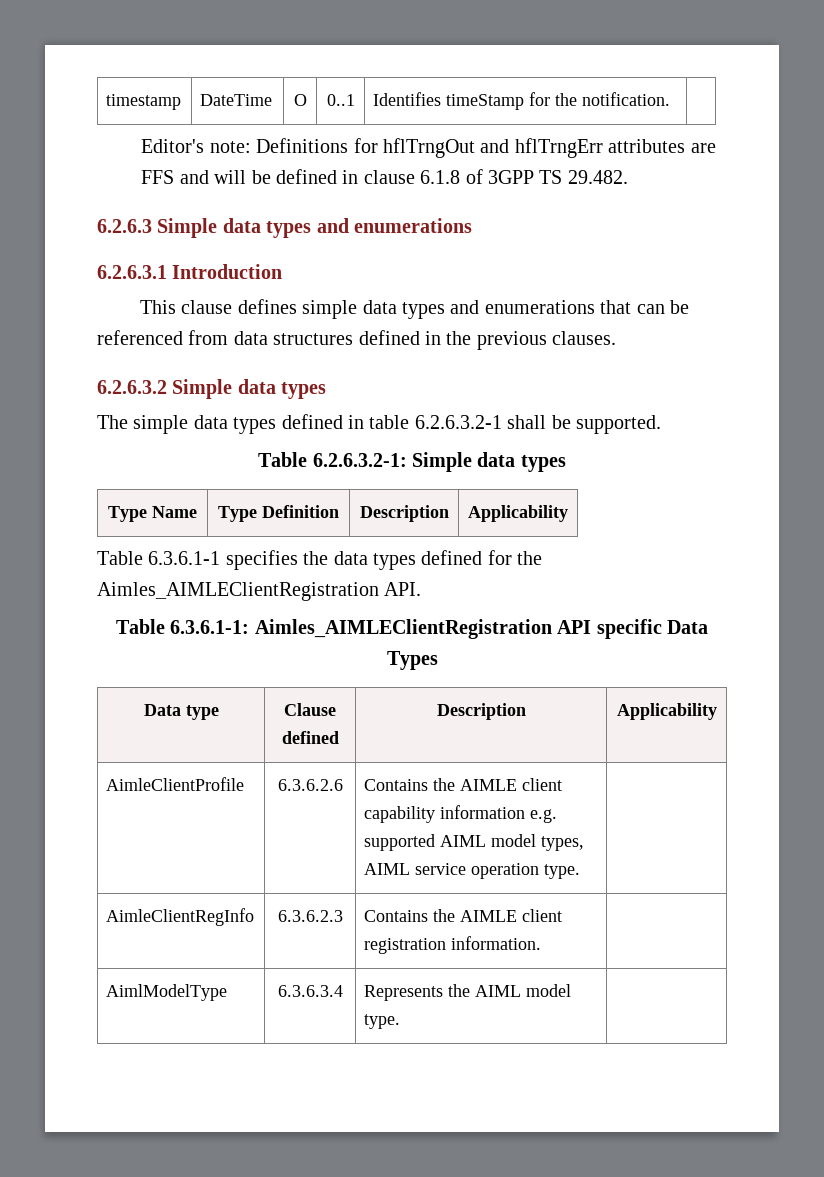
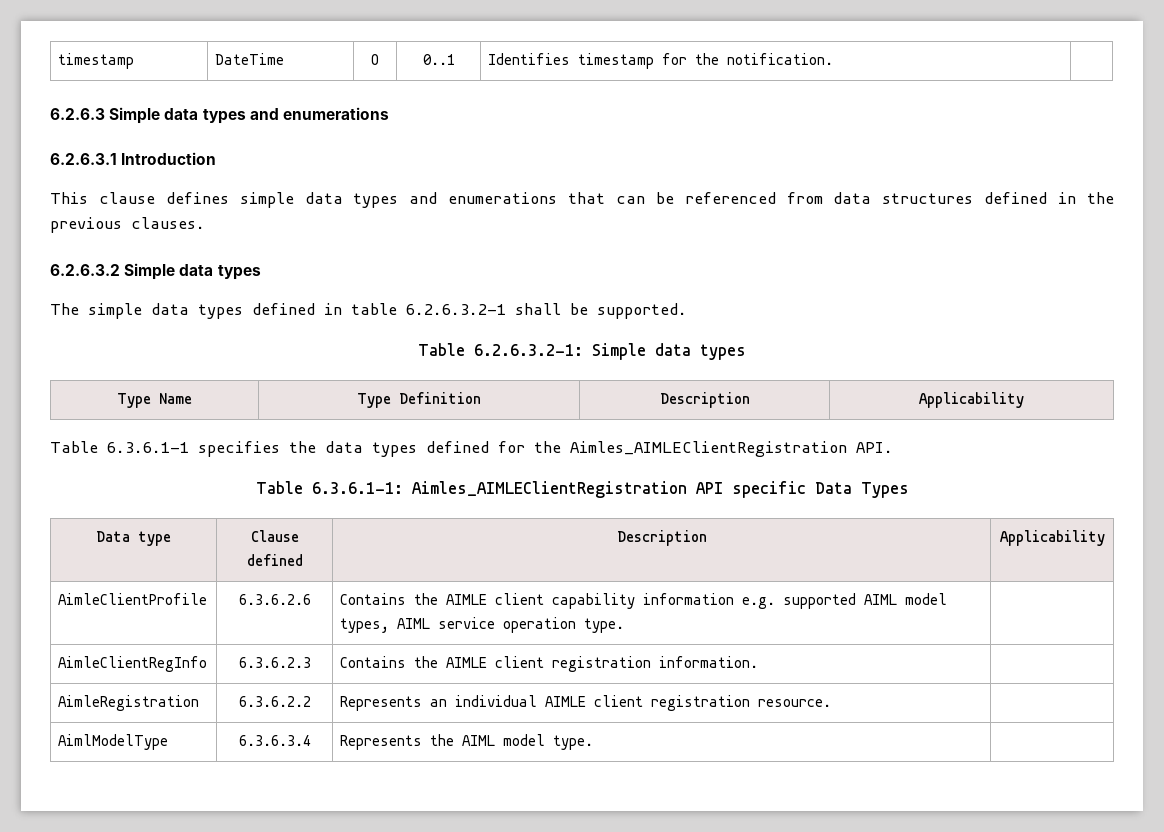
[446,94,525,110] timeStamp -> [578,53,655,69] timestamp
[141,138,716,158] [141,169,628,184] // Editor's note: Definitions for hflTrngOut and hflTrngErr attributes are FFS and will be defined in clause 6.1.8 of 3GPP TS 29.482. -> (834, 59) none
(542, 943) none -> [58,695,200,711] [238,696,311,707] [340,695,832,711] // AimleRegistration | 6.3.6.2.2 | Represents an individual AIMLE client registration resource. |

